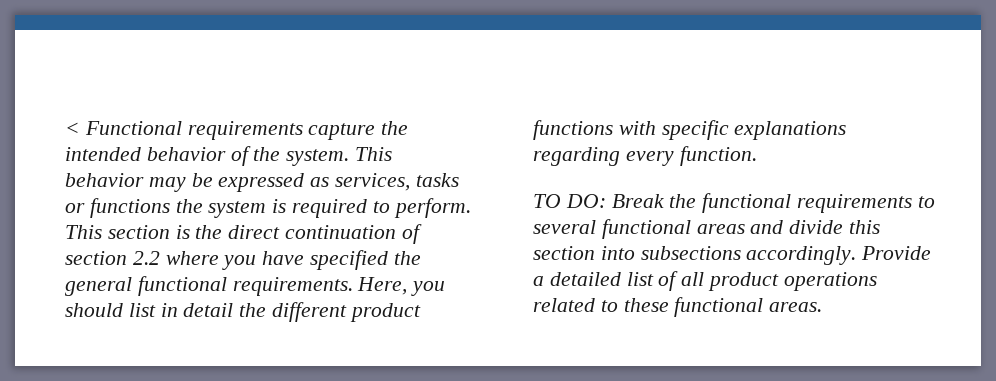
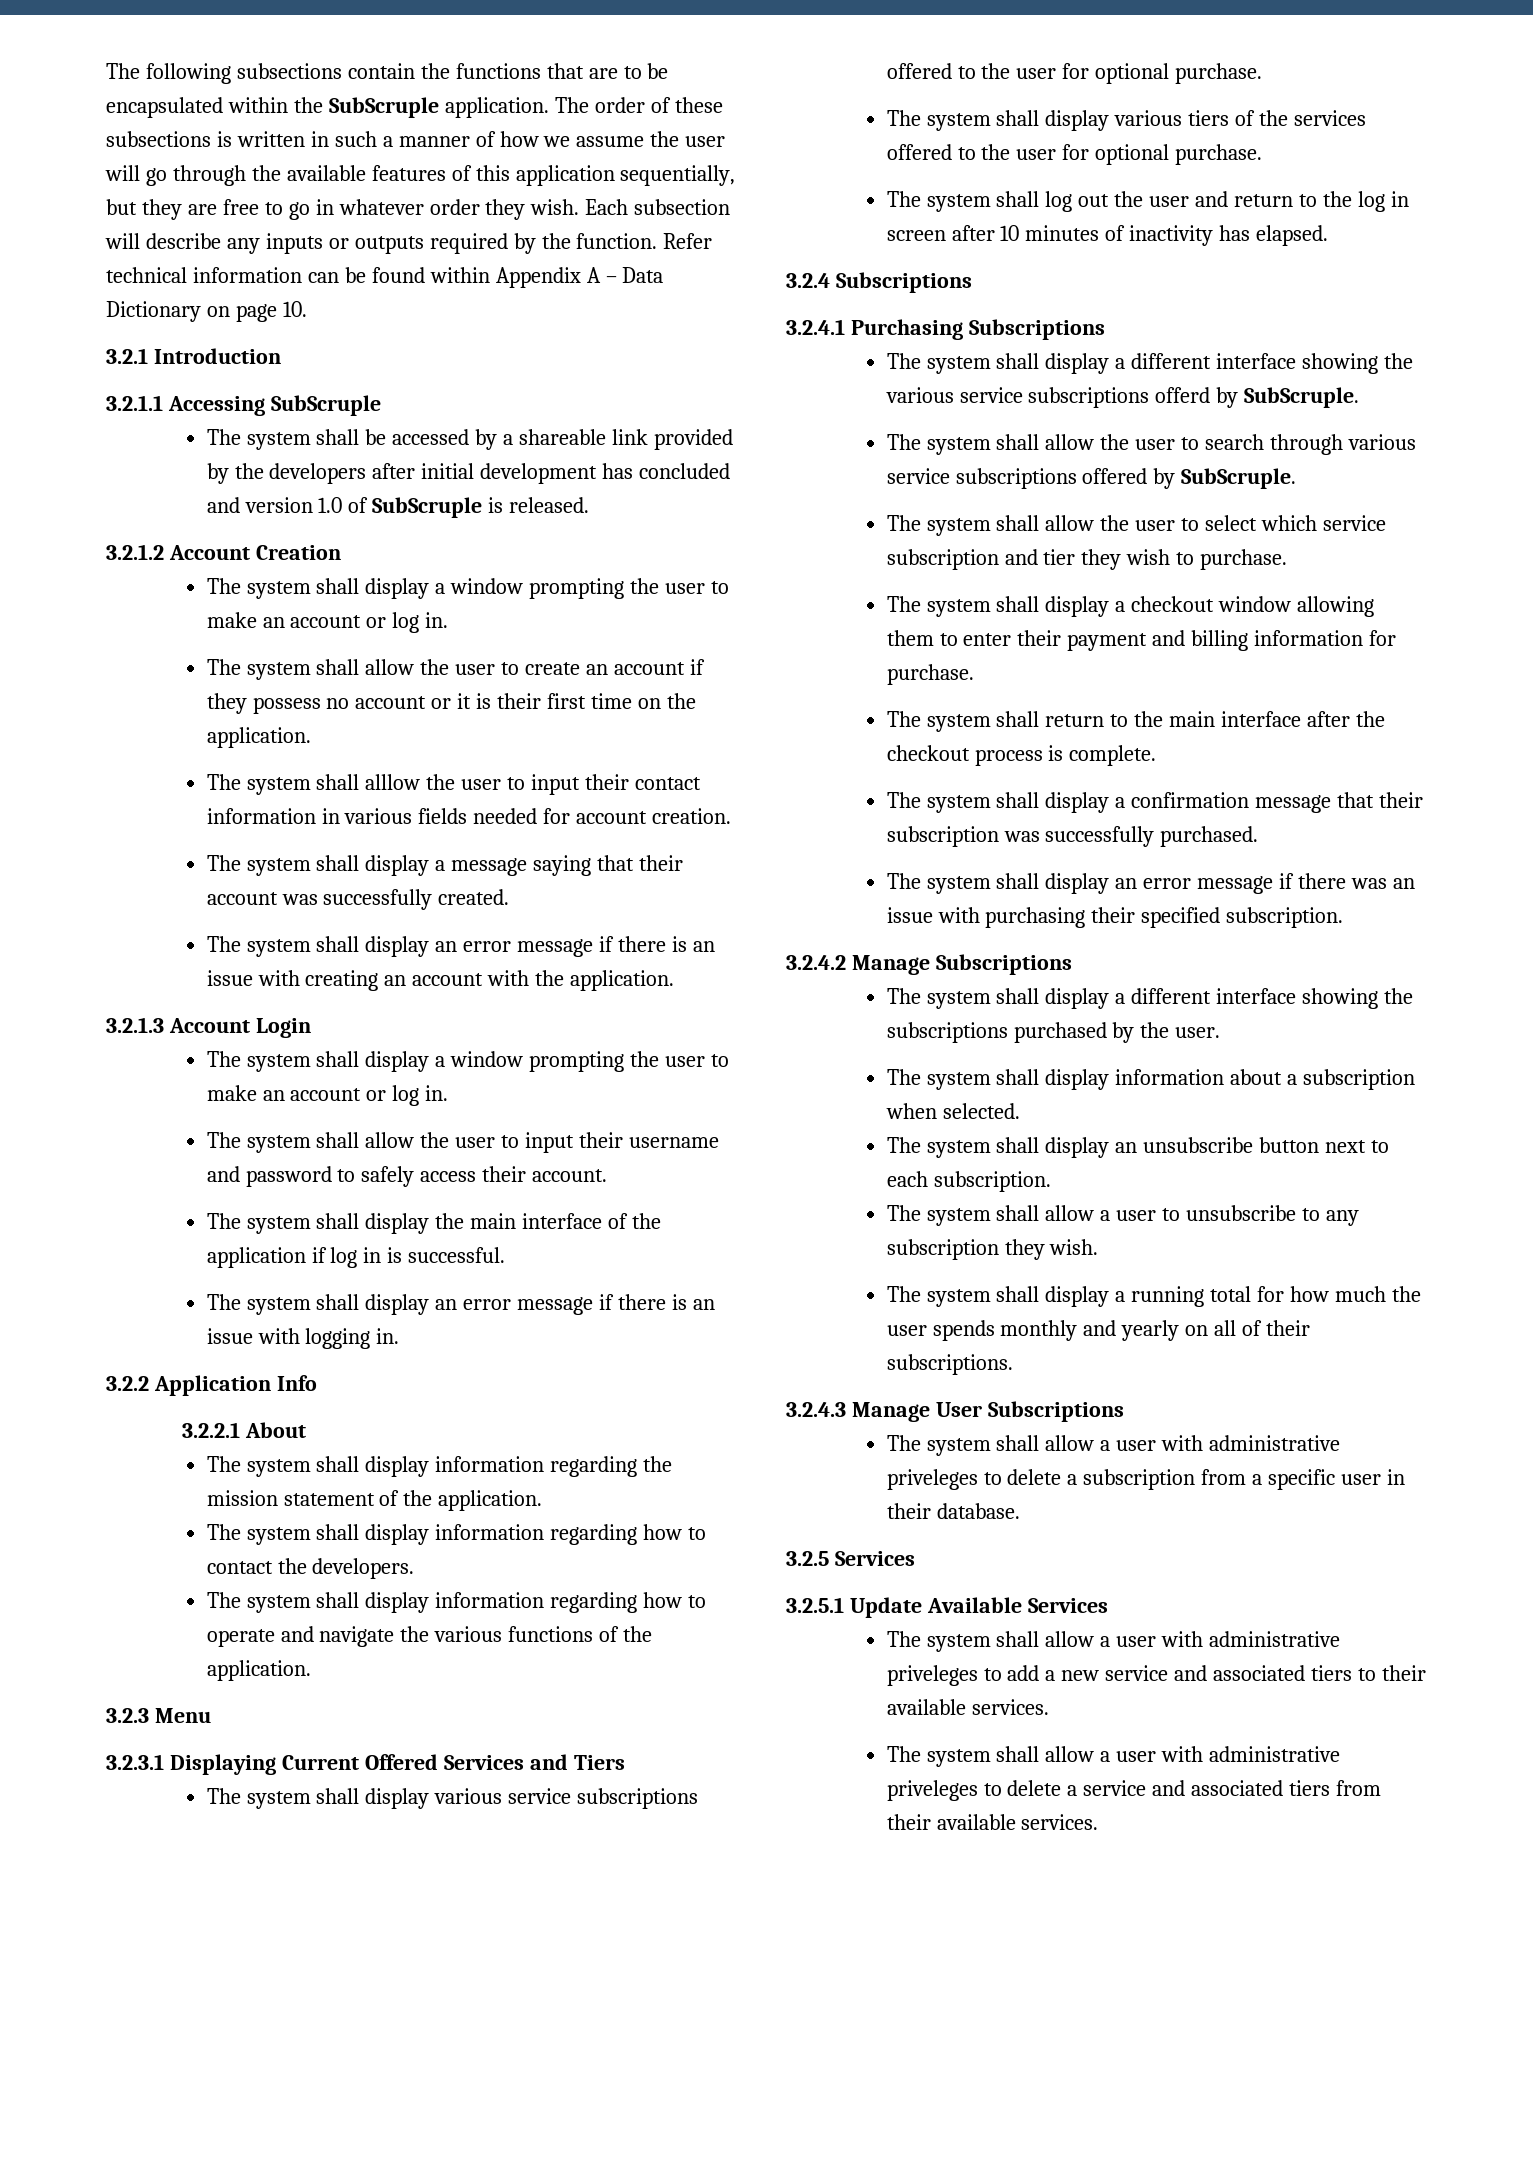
[65,121,409,140] [65,146,393,166] [65,173,459,192] [65,198,471,218] [65,224,422,244] [65,250,421,270] [65,276,446,296] [65,302,421,322] [533,120,847,140] [533,146,757,166] [533,193,935,213] [533,219,881,239] [533,246,932,265] [533,271,877,291] [533,297,823,317] < Functional requirements capture the intended behavior of the system. This behavior may be expressed as services, tasks or functions the system is required to perform. This section is the direct continuation of section 2.2 where you have specified the general functional requirements. Here, you should list in detail the different product functions with specific explanations regarding every function. // TO DO: Break the functional requirements to several functional areas and divide this section into subsections accordingly. Provide a detailed list of all product operations related to these functional areas. -> [106,63,669,84] [106,97,723,118] [106,131,726,147] [105,165,736,186] [106,199,731,220] [105,233,713,254] [106,267,664,288] [106,301,307,322] [106,348,281,364] [106,395,381,416] [206,429,734,450] [206,463,731,484] [206,497,590,518] [106,544,341,560] [206,578,730,599] [206,612,449,633] [206,659,705,680] [206,693,696,714] [206,727,311,748] [206,774,702,795] [206,808,732,824] [206,855,684,876] [206,889,510,910] [206,936,715,957] [206,970,675,991] [106,1017,311,1038] [206,1051,730,1072] [206,1085,449,1106] [206,1132,720,1153] [206,1166,608,1187] [206,1213,662,1234] [206,1247,506,1268] [206,1294,715,1315] [206,1328,400,1349] [106,1375,317,1396] [182,1422,307,1438] [206,1456,673,1477] [206,1490,543,1511] [206,1524,707,1545] [206,1558,415,1579] [206,1592,707,1613] [206,1626,653,1647] [206,1660,311,1681] [106,1708,211,1723] [106,1754,625,1775] [206,1788,699,1809] [886,63,1263,84] [886,110,1367,131] [886,144,1263,165] [886,191,1409,212] [886,225,1329,246] [786,272,972,293] [786,319,1105,340] [886,353,1414,374] [885,387,1360,408] [886,434,1417,455] [886,468,1297,489] [886,515,1387,536] [886,549,1288,570] [886,596,1375,617] [886,630,1397,651] [886,664,974,685] [886,711,1386,732] [886,745,1157,766] [886,792,1424,813] [886,826,1259,847] [886,873,1415,894] [886,907,1344,928] [786,954,1072,975] [886,988,1414,1009] [886,1022,1221,1043] [886,1069,1416,1090] [885,1103,1020,1119] [886,1137,1390,1158] [886,1171,1051,1192] [886,1205,1360,1226] [886,1239,1099,1260] [886,1286,1421,1307] [886,1320,1311,1341] [886,1354,1013,1375] [786,1401,1124,1422] [886,1435,1341,1456] [886,1469,1406,1490] [886,1503,1020,1519] [786,1551,915,1566] [786,1597,1108,1618] [886,1631,1341,1652] [886,1665,1426,1686] [886,1699,1049,1715] [886,1746,1341,1767] [886,1780,1382,1801] [886,1814,1099,1830] The following subsections contain the functions that are to be encapsulated within the SubScruple application. The order of these subsections is written in such a manner of how we assume the user will go through the available features of this application sequentially, but they are free to go in whatever order they wish. Each subsection will describe any inputs or outputs required by the function. Refer technical information can be found within Appendix A – Data Dictionary on page 10. // 3.2.1 Introduction // 3.2.1.1 Accessing SubScruple // The system shall be accessed by a shareable link provided by the developers after initial development has concluded and version 1.0 of SubScruple is released. // 3.2.1.2 Account Creation // The system shall display a window prompting the user to make an account or log in. // The system shall allow the user to create an account if they possess no account or it is their first time on the application. // The system shall alllow the user to input their contact information in various fields needed for account creation. // The system shall display a message saying that their account was successfully created. // The system shall display an error message if there is an issue with creating an account with the application. // 3.2.1.3 Account Login // The system shall display a window prompting the user to make an account or log in. // The system shall allow the user to input their username and password to safely access their account. // The system shall display the main interface of the application if log in is successful. // The system shall display an error message if there is an issue with logging in. // 3.2.2 Application Info // 3.2.2.1 About // The system shall display information regarding the mission statement of the application. // The system shall display information regarding how to contact the developers. // The system shall display information regarding how to operate and navigate the various functions of the application. // 3.2.3 Menu // 3.2.3.1 Displaying Current Offered Services and Tiers // The system shall display various service subscriptions offered to the user for optional purchase. // The system shall display various tiers of the services offered to the user for optional purchase. // The system shall log out the user and return to the log in screen after 10 minutes of inactivity has elapsed. // 3.2.4 Subscriptions // 3.2.4.1 Purchasing Subscriptions // The system shall display a different interface showing the various service subscriptions offerd by SubScruple. // The system shall allow the user to search through various service subscriptions offered by SubScruple. // The system shall allow the user to select which service subscription and tier they wish to purchase. // The system shall display a checkout window allowing them to enter their payment and billing information for purchase. // The system shall return to the main interface after the checkout process is complete. // The system shall display a confirmation message that their subscription was successfully purchased. // The system shall display an error message if there was an issue with purchasing their specified subscription. // 3.2.4.2 Manage Subscriptions // The system shall display a different interface showing the subscriptions purchased by the user. // The system shall display information about a subscription when selected. // The system shall display an unsubscribe button next to each subscription. // The system shall allow a user to unsubscribe to any subscription they wish. // The system shall display a running total for how much the user spends monthly and yearly on all of their subscriptions. // 3.2.4.3 Manage User Subscriptions // The system shall allow a user with administrative priveleges to delete a subscription from a specific user in their database. // 3.2.5 Services // 3.2.5.1 Update Available Services // The system shall allow a user with administrative priveleges to add a new service and associated tiers to their available services. // The system shall allow a user with administrative priveleges to delete a service and associated tiers from their available services.

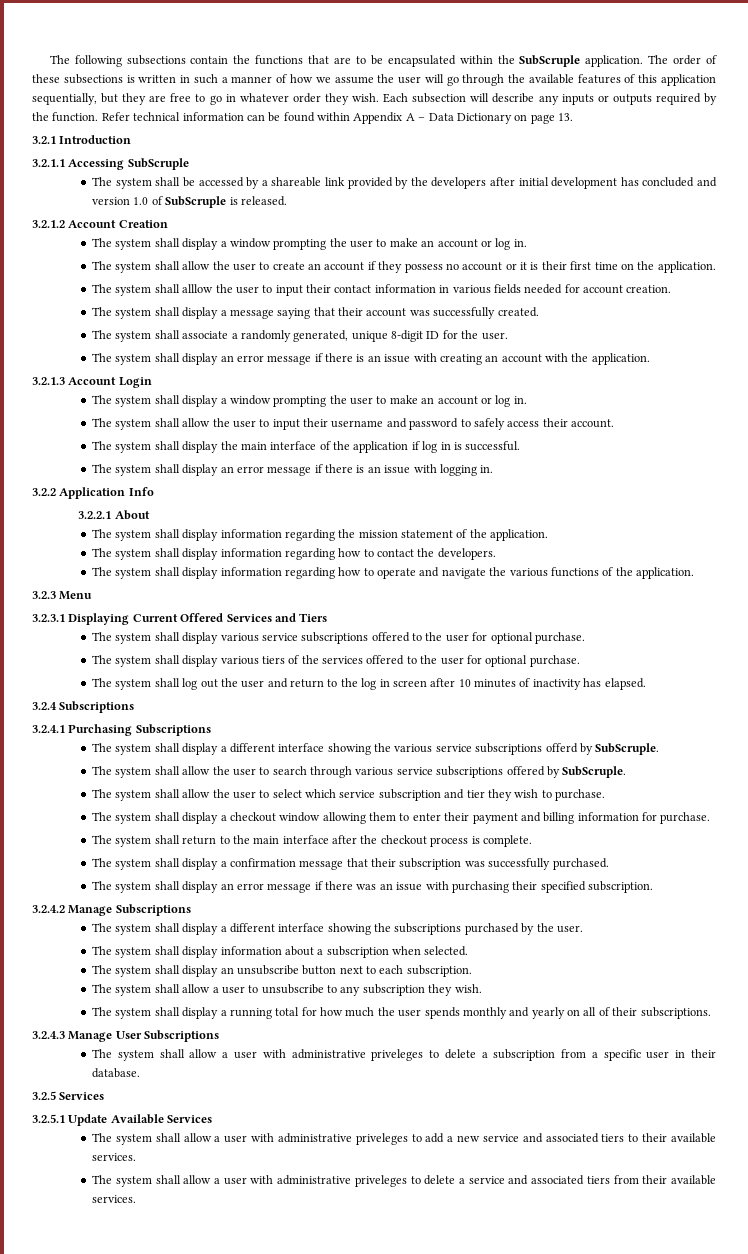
[282,301,307,317] 10. -> [558,113,573,121] 13.
(510, 897) none -> [92,330,508,342] // The system shall associate a randomly generated, unique 8-digit ID for the user.

